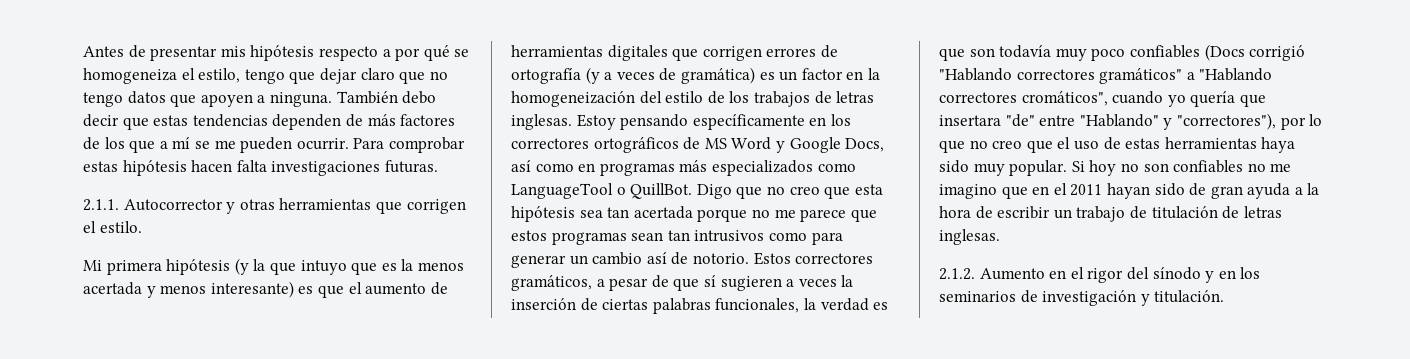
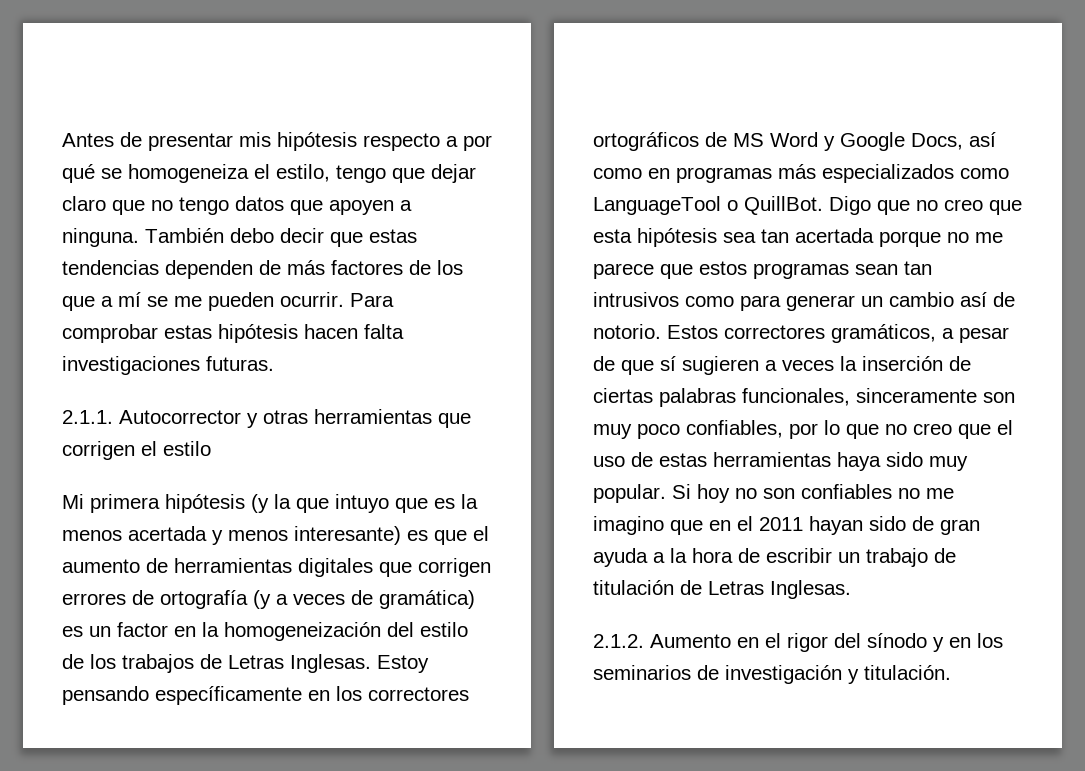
[99,221,142,233] estilo. -> [163,441,211,456] estilo
[836,91,875,103] [511,114,572,130] letras inglesas. -> [228,654,371,673] Letras Inglesas.
[803,298,889,311] [939,44,1306,61] [939,68,1273,84] [939,91,1266,107] [939,113,1276,130] la verdad es que son todavía muy poco confiables (Docs corrigió "Hablando correctores gramáticos" a "Hablando correctores cromáticos", cuando yo quería que insertara "de" entre "Hablando" y "correctores"), -> [856,388,1015,403] [593,420,783,439] sinceramente son muy poco confiables,
[1243,206,1282,218] [939,229,1000,245] letras inglesas. -> [708,580,851,599] Letras Inglesas.

